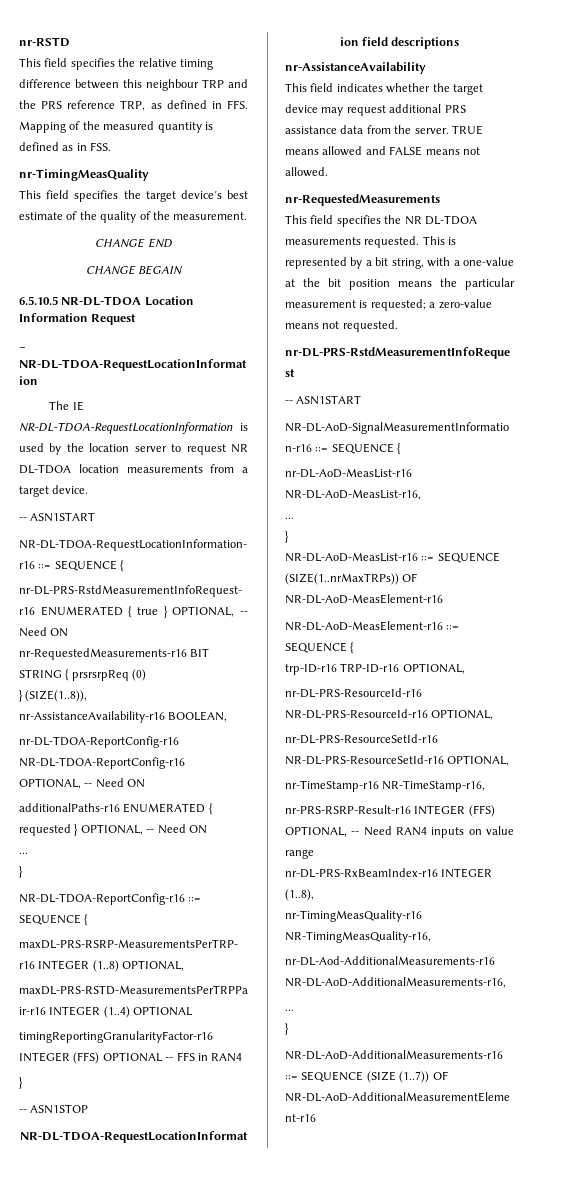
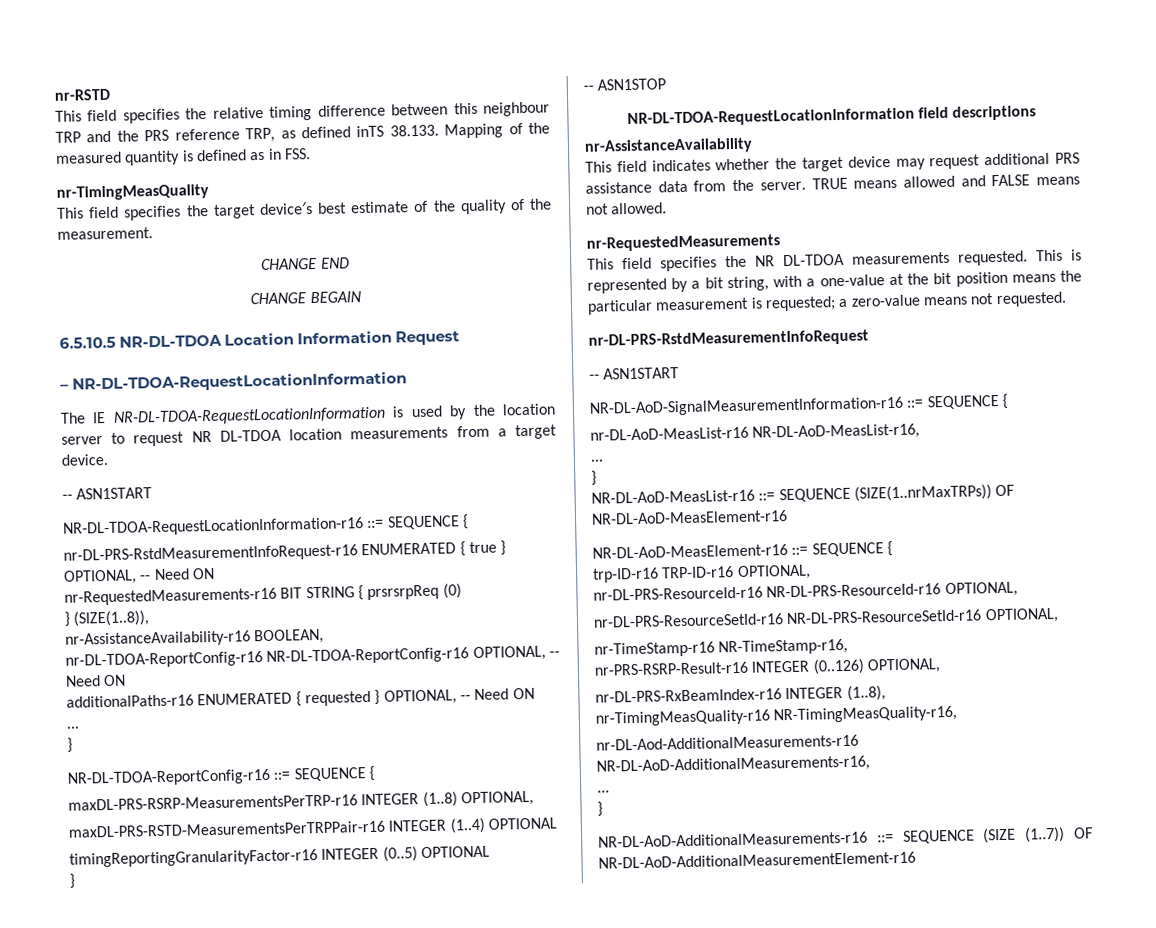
[211,100,248,109] in FFS. -> [356,124,439,138] inTS 38.133.
[73,1052,243,1064] (FFS) OPTIONAL -- FFS in RAN4 -> [382,845,490,862] (0..5) OPTIONAL
[468,805,495,817] [285,826,514,838] [285,849,314,859] (FFS) OPTIONAL, -- Need RAN4 inputs on value range -> [812,658,941,675] (0..126) OPTIONAL,

